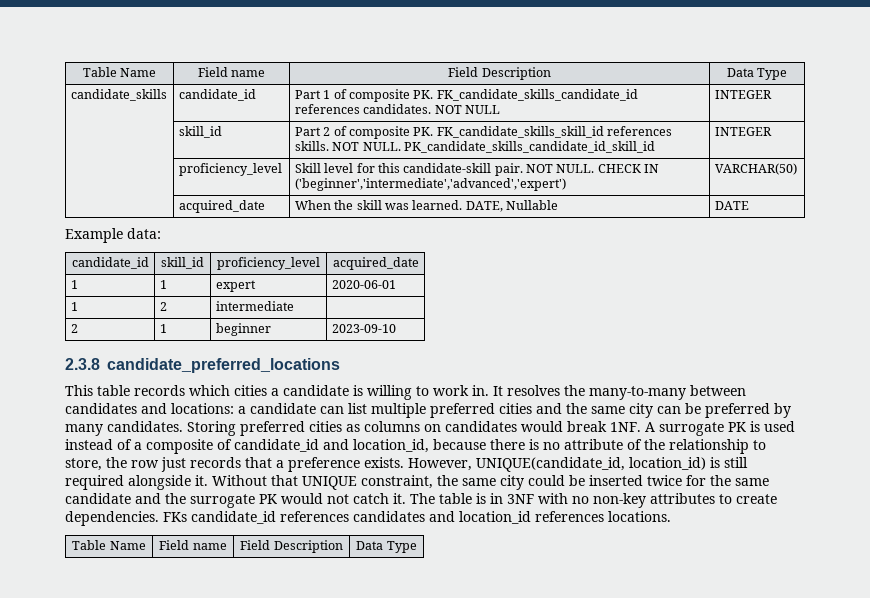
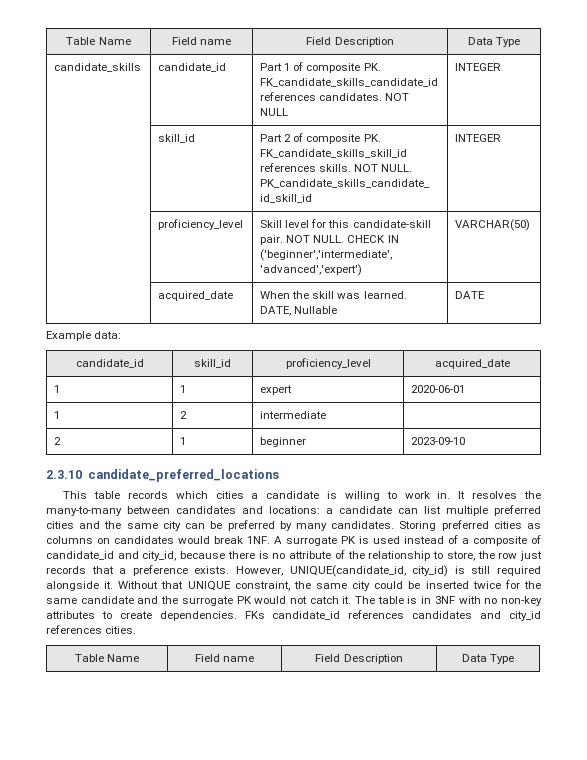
[65,358,100,370] 2.3.8 -> [46,470,82,479] 2.3.10
[353,439,429,453] location_id, -> [142,551,177,561] city_id,
[629,457,706,470] location_id) -> [412,565,449,577] city_id)
[459,511,671,524] location_id references locations. -> [508,611,541,621] [46,625,137,634] city_id references cities.

